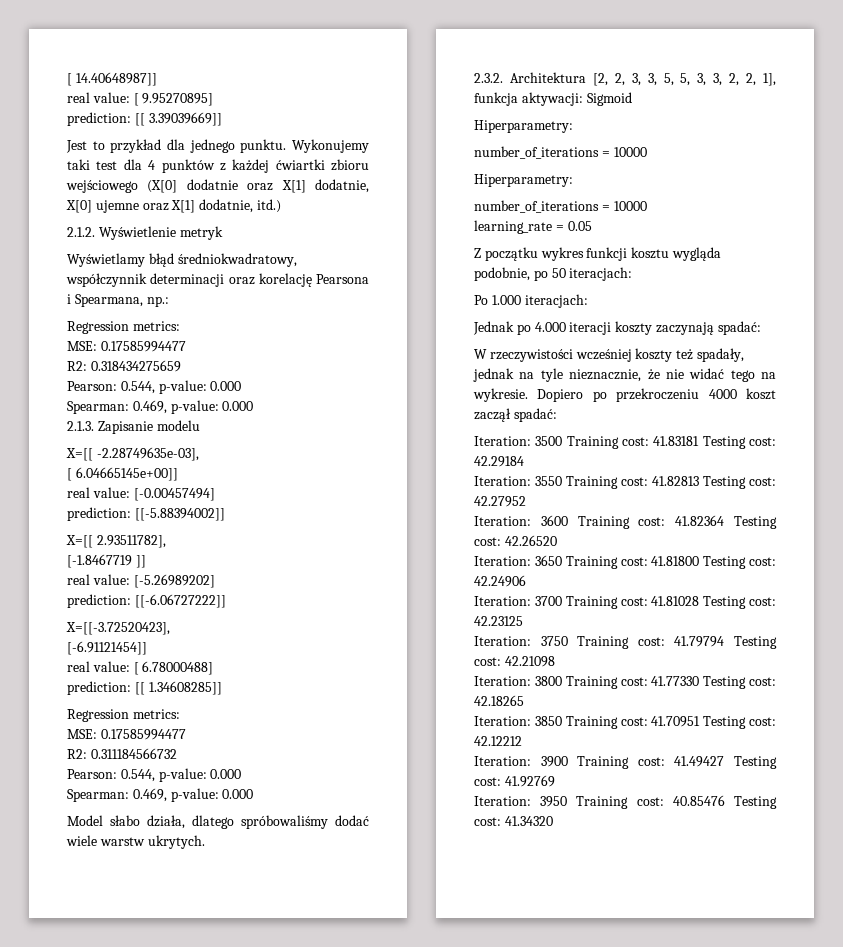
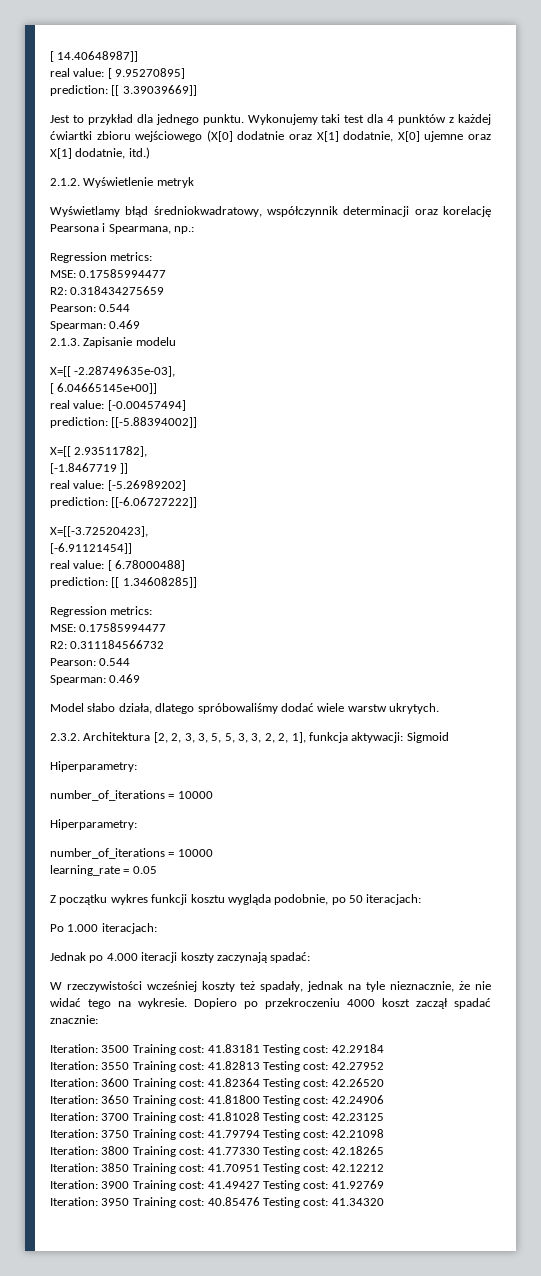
[120,380,242,394] [67,400,254,414] 0.544, p-value: 0.000 // Spearman: 0.469, p-value: 0.000 -> [99,304,131,312] [50,320,141,331] 0.544 // Spearman: 0.469
[120,768,242,782] [67,788,254,802] 0.544, p-value: 0.000 // Spearman: 0.469, p-value: 0.000 -> [99,658,131,666] [50,674,141,685] 0.544 // Spearman: 0.469
[513,408,557,422] spadać: -> [454,998,491,1009] [50,1015,98,1024] spadać znacznie:

